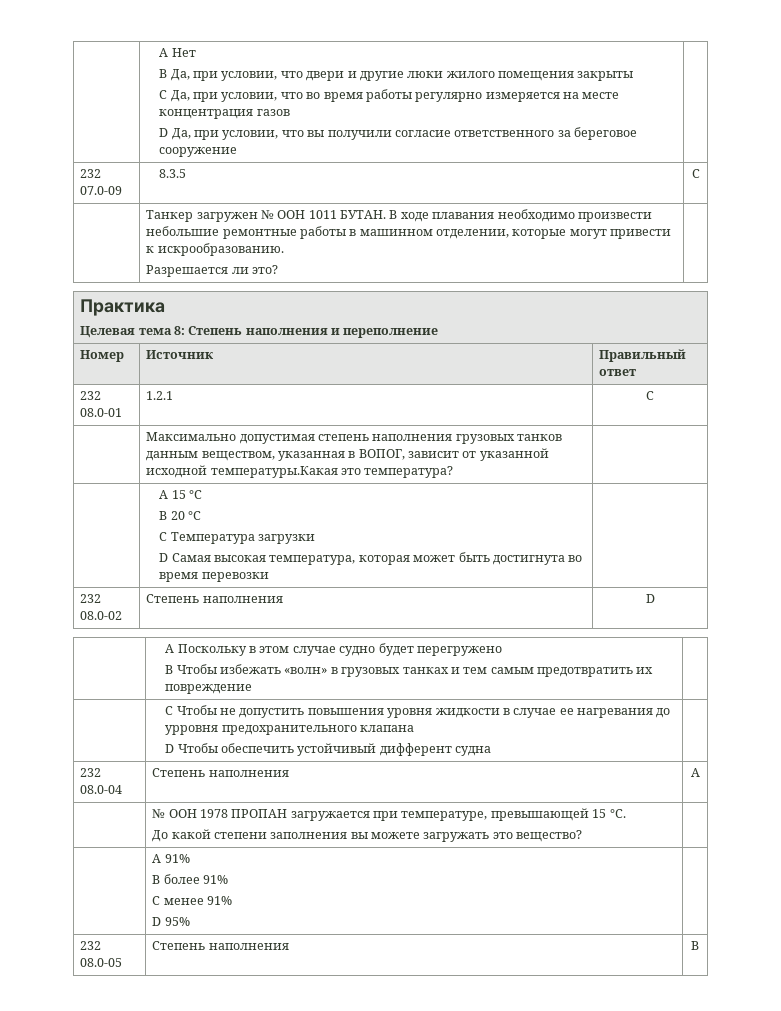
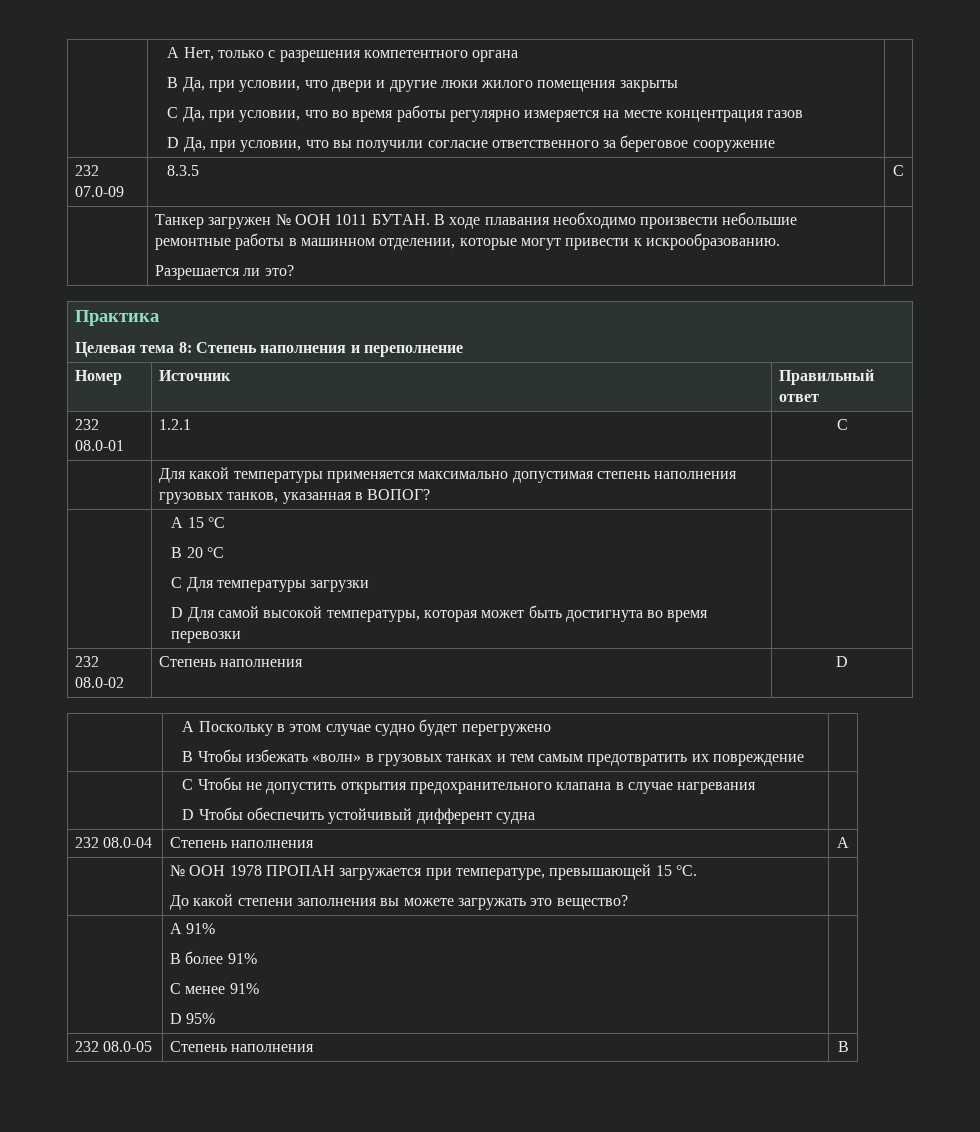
[159,48,196,57] | A Нет -> [167,47,519,62] | A Нет, только с разрешения компетентного органа
[146,432,563,444] [146,448,549,461] [146,465,454,478] Максимально допустимая степень наполнения грузовых танков данным веществом, указанная в ВОПОГ, зависит от указанной исходной температуры.Какая это температура? -> [158,467,738,483] [158,489,431,504] Для какой температуры применяется максимально допустимая степень наполнения грузовых танков, указанная в ВОПОГ?
[170,532,255,544] Температура -> [186,577,306,592] Для температуры
[171,553,356,565] Самая высокая температура, -> [187,606,420,622] Для самой высокой температуры,
[307,708,500,718] повышения уровня жидкости -> [340,782,612,794] открытия предохранительного клапана
[559,708,574,715] ее -> (673, 788) none
[656,708,671,718] [165,725,415,735] до урровня предохранительного клапана -> (757, 788) none

